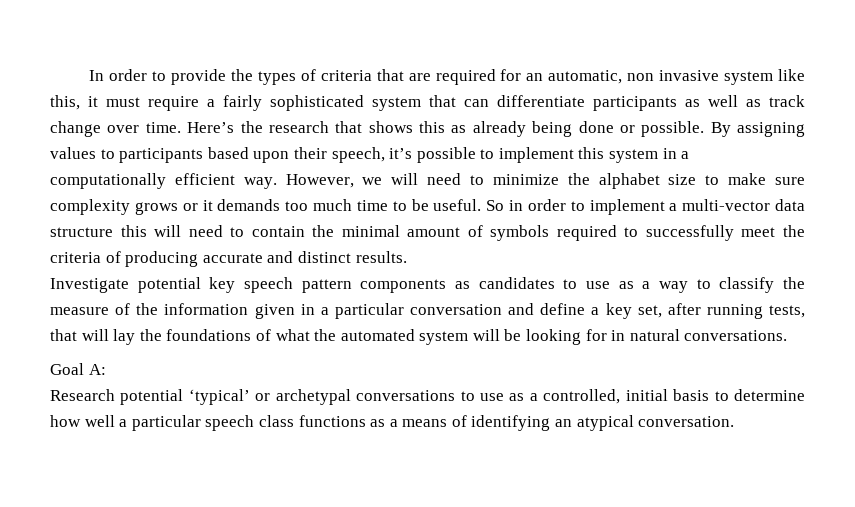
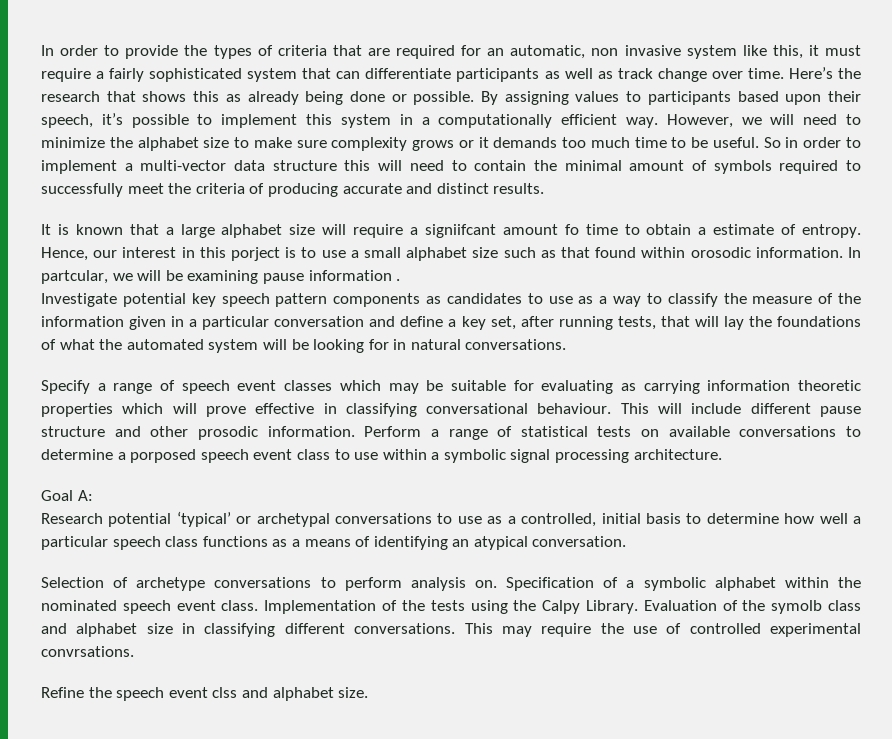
(407, 257) none -> [41,224,861,238] [41,247,862,261] [41,270,401,284] // It is known that a large alphabet size will require a signiifcant amount fo time to obtain a estimate of entropy. Hence, our interest in this porject is to use a small alphabet size such as that found within orosodic information. In partcular, we will be examining pause information .
(788, 335) none -> [41,380,861,394] [41,403,861,417] [41,426,861,440] [41,449,722,463] // Specify a range of speech event classes which may be suitable for evaluating as carrying information theoretic properties which will prove effective in classifying conversational behaviour. This will include different pause structure and other prosodic information. Perform a range of statistical tests on available conversations to determine a porposed speech event class to use within a symbolic signal processing architecture.
(735, 421) none -> [41,577,861,591] [41,600,861,614] [41,623,862,637] [41,646,134,657] [41,687,369,701] // Selection of archetype conversations to perform analysis on. Specification of a symbolic alphabet within the nominated speech event class. Implementation of the tests using the Calpy Library. Evaluation of the symolb class and alphabet size in classifying different conversations. This may require the use of controlled experimental convrsations. // Refine the speech event clss and alphabet size.

